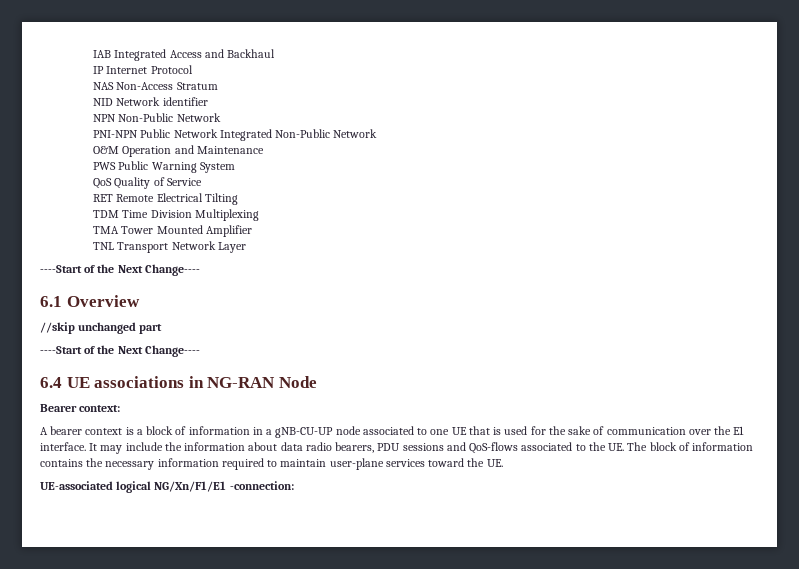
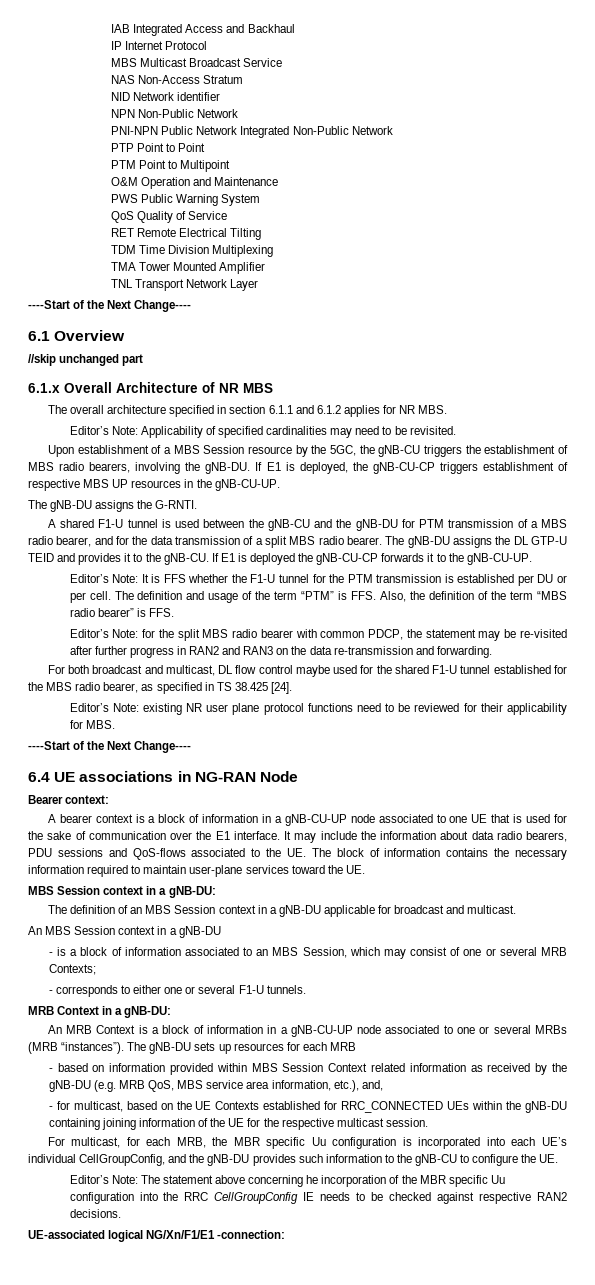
(193, 69) none -> [111,58,283,67] // MBS Multicast Broadcast Service
(378, 133) none -> [111,143,206,152] [111,160,231,172] // PTP Point to Point // PTM Point to Multipoint
(163, 329) none -> [28,382,273,393] [47,405,448,417] [69,426,456,438] [47,445,569,457] [28,462,568,474] [28,479,280,491] [28,500,198,512] [47,519,567,531] [28,536,567,548] [28,553,532,565] [69,574,567,586] [69,591,567,603] [69,608,174,617] [69,629,568,641] [69,646,492,658] [47,665,567,677] [28,682,292,694] [69,703,568,715] [69,720,115,729] // 6.1.x Overall Architecture of NR MBS // The overall architecture specified in section 6.1.1 and 6.1.2 applies for NR MBS. // Editor’s Note: Applicability of specified cardinalities may need to be revisited. // Upon establishment of a MBS Session resource by the 5GC, the gNB-CU triggers the establishment of MBS radio bearers, involving the gNB-DU. If E1 is deployed, the gNB-CU-CP triggers establishment of respective MBS UP resources in the gNB-CU-UP. // The gNB-DU assigns the G-RNTI. // A shared F1-U tunnel is used between the gNB-CU and the gNB-DU for PTM transmission of a MBS radio bearer, and for the data transmission of a split MBS radio bearer. The gNB-DU assigns the DL GTP-U TEID and provides it to the gNB-CU. If E1 is deployed the gNB-CU-CP forwards it to the gNB-CU-UP. // Editor’s Note: It is FFS whether the F1-U tunnel for the PTM transmission is established per DU or per cell. The definition and usage of the term “PTM” is FFS. Also, the definition of the term “MBS radio bearer” is FFS. // Editor’s Note: for the split MBS radio bearer with common PDCP, the statement may be re-visited after further progress in RAN2 and RAN3 on the data re-transmission and forwarding. // For both broadcast and multicast, DL flow control maybe used for the shared F1-U tunnel established for the MBS radio bearer, as specified in TS 38.425 [24]. // Editor’s Note: existing NR user plane protocol functions need to be reviewed for their applicability for MBS.
(503, 463) none -> [28,886,216,898] [47,905,517,917] [28,926,221,938] [48,947,567,959] [48,964,96,975] [48,985,306,997] [28,1006,172,1018] [47,1025,567,1037] [28,1042,356,1054] [48,1063,567,1075] [48,1080,383,1092] [48,1101,568,1113] [48,1118,428,1130] [47,1137,567,1149] [28,1154,559,1166] [69,1175,505,1187] [69,1192,567,1204] [69,1209,121,1218] // MBS Session context in a gNB-DU: // The definition of an MBS Session context in a gNB-DU applicable for broadcast and multicast. // An MBS Session context in a gNB-DU // - is a block of information associated to an MBS Session, which may consist of one or several MRB Contexts; // - corresponds to either one or several F1-U tunnels. // MRB Context in a gNB-DU: // An MRB Context is a block of information in a gNB-CU-UP node associated to one or several MRBs (MRB “instances”). The gNB-DU sets up resources for each MRB // - based on information provided within MBS Session Context related information as received by the gNB-DU (e.g. MRB QoS, MBS service area information, etc.), and, // - for multicast, based on the UE Contexts established for RRC_CONNECTED UEs within the gNB-DU containing joining information of the UE for the respective multicast session. // For multicast, for each MRB, the MBR specific Uu configuration is incorporated into each UE’s individual CellGroupConfig, and the gNB-DU provides such information to the gNB-CU to configure the UE. // Editor’s Note: The statement above concerning he incorporation of the MBR specific Uu configuration into the RRC CellGroupConfig IE needs to be checked against respective RAN2 decisions.

